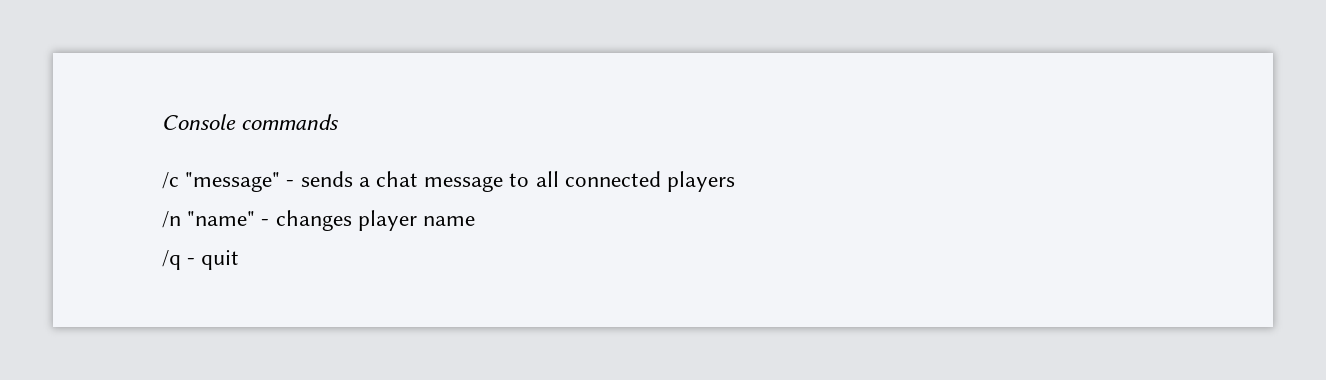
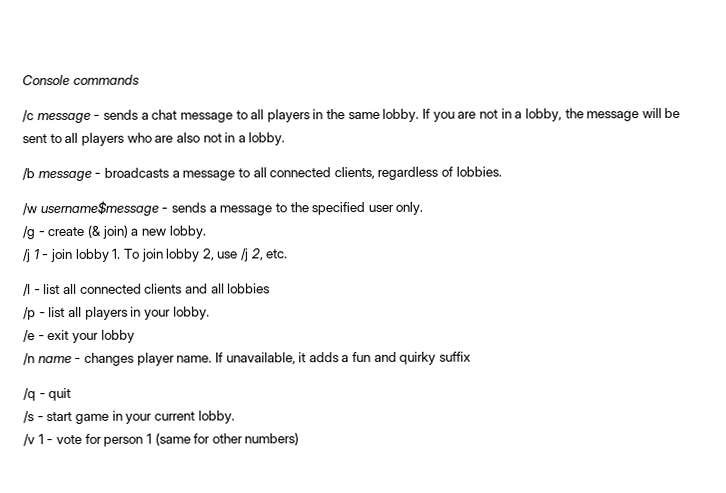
[185,172,281,192] "message" -> [36,112,91,124] message
[564,171,736,192] connected players -> [266,107,681,123] [22,132,286,146] [22,166,502,182] [22,200,424,217] [22,224,206,240] [23,248,289,263] [23,283,271,297] [23,306,210,321] [23,329,135,343] players in the same lobby. If you are not in a lobby, the message will be sent to all players who are also not in a lobby. // /b message - broadcasts a message to all connected clients, regardless of lobbies. // /w username$message - sends a message to the specified user only. // /g - create (& join) a new lobby. // /j 1 - join lobby 1. To join lobby 2, use /j 2, etc. // /l - list all connected clients and all lobbies // /p - list all players in your lobby. // /e - exit your lobby
[187,211,256,226] "name" -> [37,355,72,364] name
[423,216,476,226] [162,250,240,270] name // /q - quit -> [176,351,472,365] [23,387,72,402] [23,410,235,424] [23,432,300,447] name. If unavailable, it adds a fun and quirky suffix // /q - quit // /s - start game in your current lobby. // /v 1 - vote for person 1 (same for other numbers)

